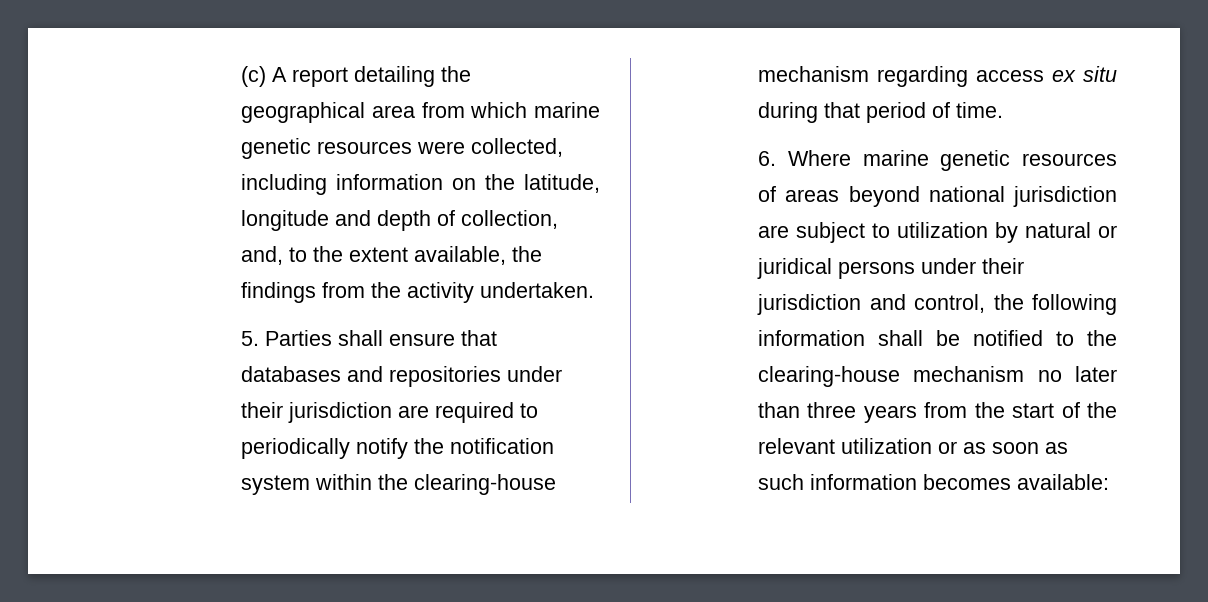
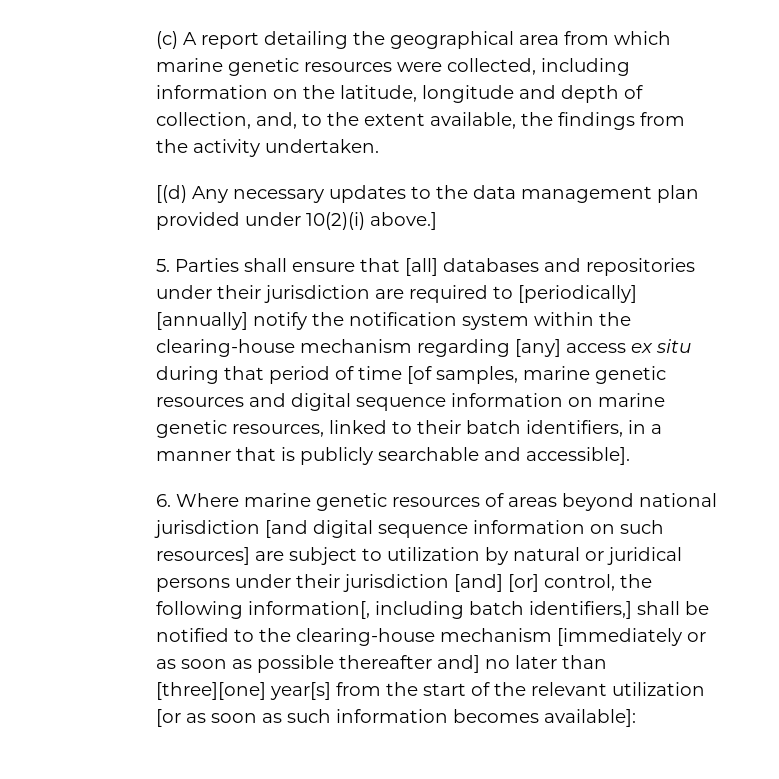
(595, 290) none -> [155,185,699,203] [155,212,437,230] // [(d) Any necessary updates to the data management plan provided under 10(2)(i) above.]
(498, 338) none -> [404,258,438,276] [all]
[241,438,351,459] periodically -> [517,285,637,303] [155,312,248,330] [periodically] [annually]
(969, 76) none -> [514,339,561,357] [any]
[956,102,1004,118] time. -> [357,366,666,384] [155,393,665,411] [155,420,662,438] [155,447,630,465] time [of samples, marine genetic resources and digital sequence information on marine genetic resources, linked to their batch identifiers, in a manner that is publicly searchable and accessible].
(1117, 196) none -> [264,520,664,538] [155,547,250,565] [and digital sequence information on such resources]
[869,294,906,310] and -> [453,574,539,592] [and] [or]
[758,330,866,346] information -> [247,601,632,619] information[, including batch identifiers,]
(1025, 374) none -> [556,628,706,646] [155,655,480,673] [immediately or as soon as possible thereafter and]
[807,402,917,423] three years -> [155,682,331,700] [three][one] year[s]
[938,441,958,454] or -> [155,709,181,727] [or
[1017,474,1110,490] available: -> [543,709,636,727] available]:

